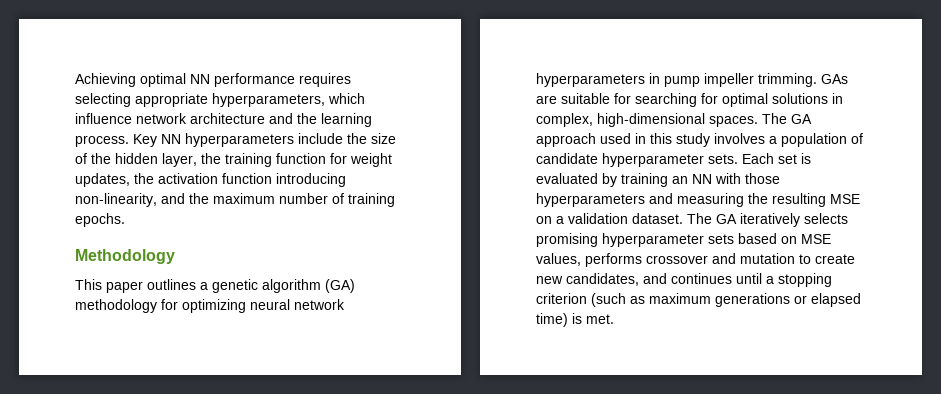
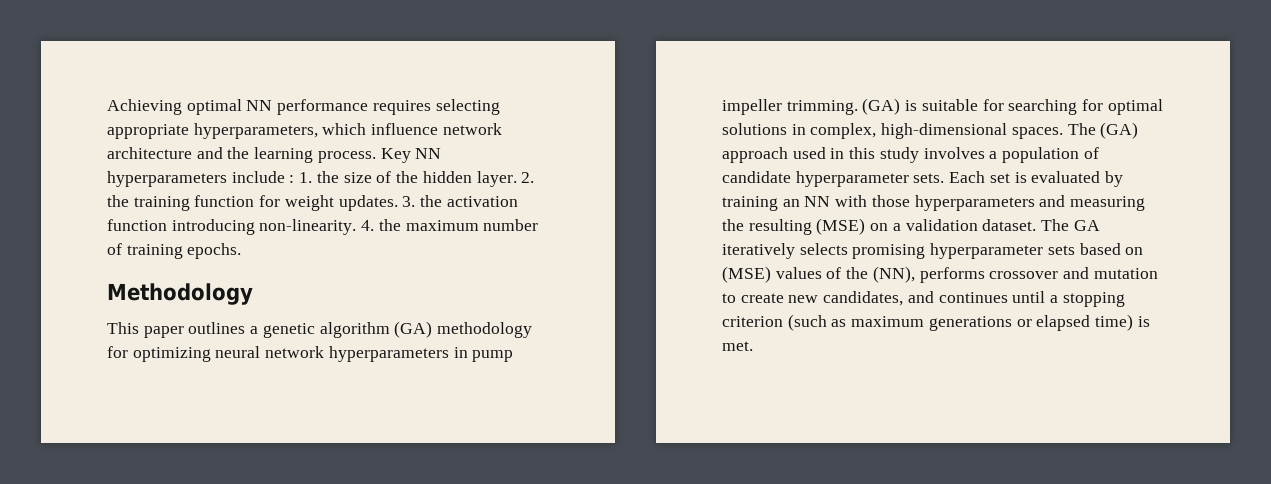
(343, 138) none -> [289,172,313,183] : 1.
[162,153,197,167] layer, -> [476,171,535,187] layer. 2.
[75,173,130,187] updates, -> [338,195,416,211] updates. 3.
[75,193,185,207] non-linearity, and -> [259,219,375,235] non-linearity. 4.
[821,74,848,84] [536,95,557,104] GAs are -> [862,98,918,115] (GA) is
[791,114,812,124] GA -> [1100,122,1139,139] (GA)
[830,194,860,204] MSE -> [816,218,866,235] (MSE)
[801,234,831,244] [536,253,581,266] MSE values, -> [722,266,915,283] (MSE) values of the (NN),

